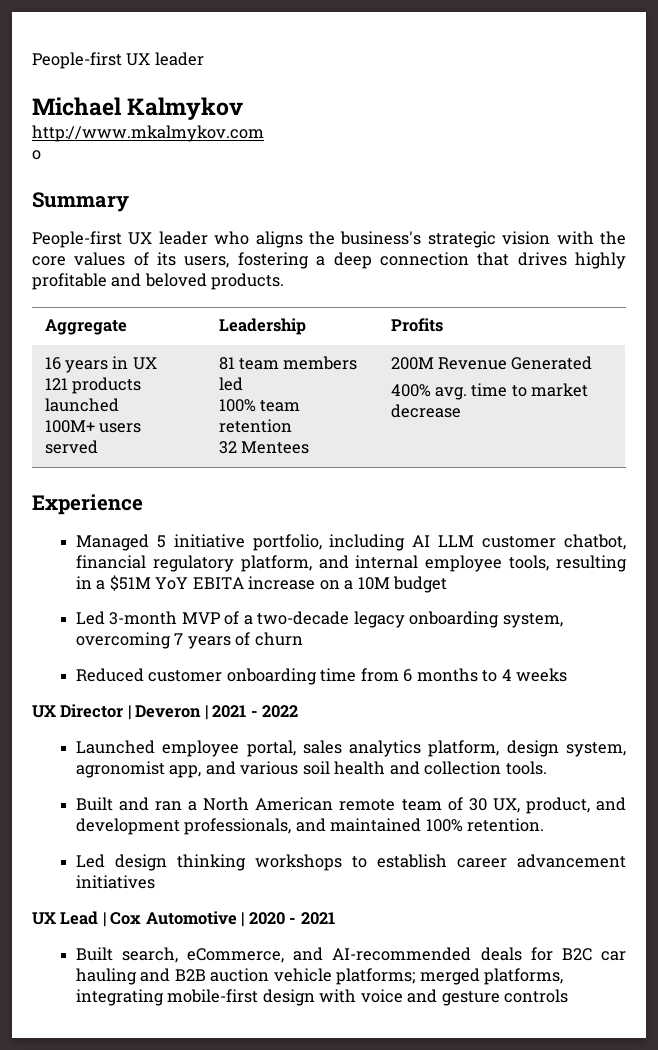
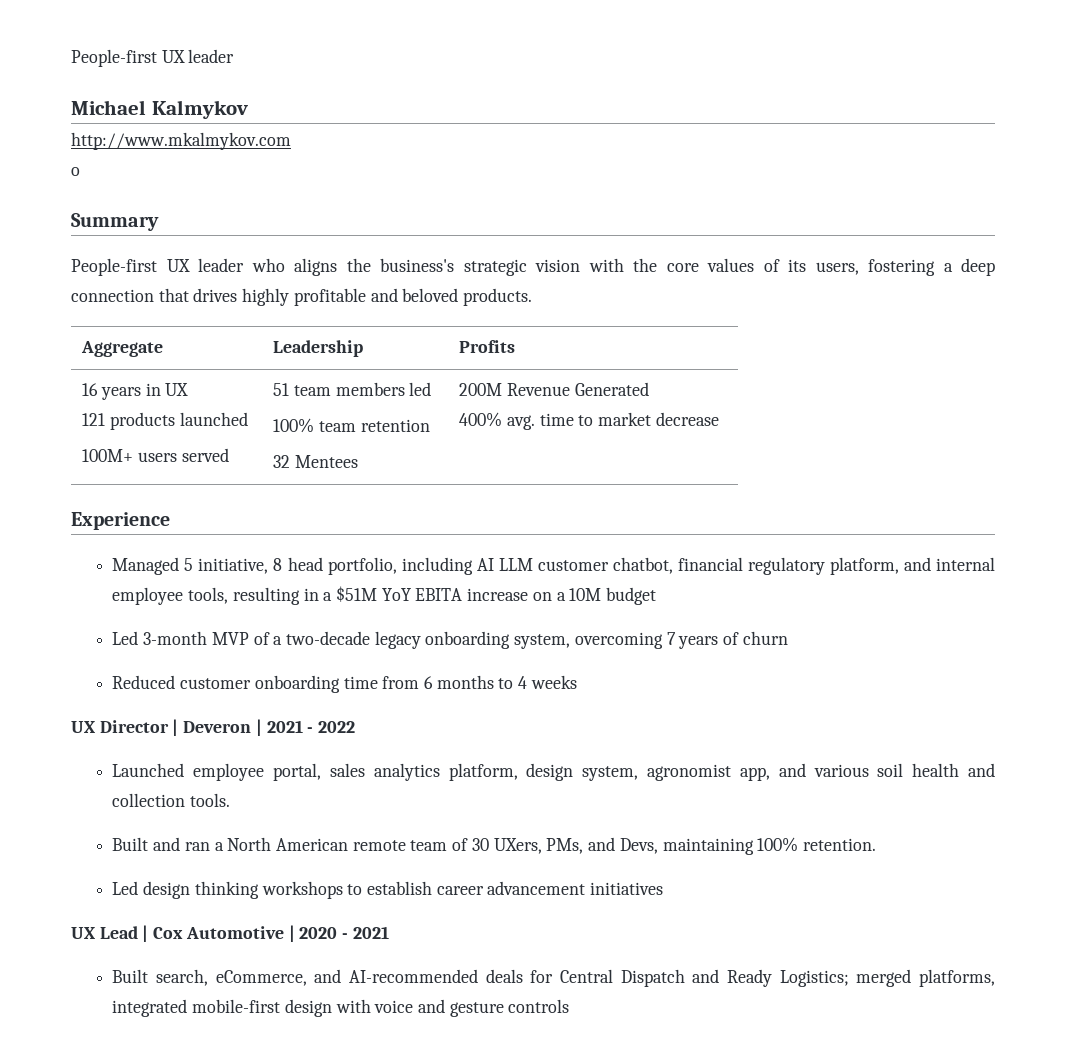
[218,357,235,370] 81 -> [273,383,290,396] 51
[173,534,245,548] initiative -> [198,557,323,574] initiative, 8 head
[492,797,626,814] [75,818,422,835] UX, product, and development professionals, and maintained -> [493,837,754,855] UXers, PMs, and Devs, maintaining
[561,948,626,961] [75,968,416,985] B2C car hauling and B2B auction vehicle platforms; -> [560,969,849,987] Central Dispatch and Ready Logistics;
[75,989,164,1006] integrating -> [112,999,188,1017] integrated

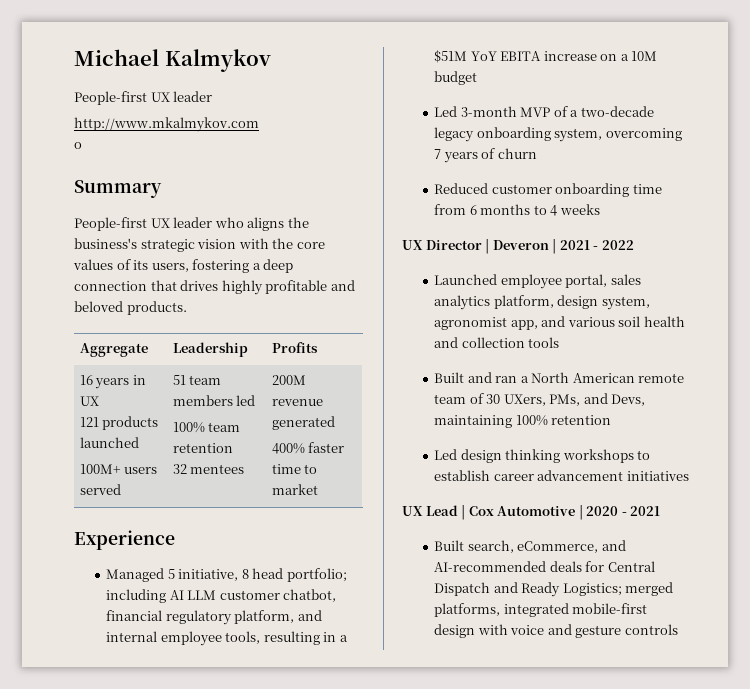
[71,49,235,67] [71,100,248,119] People-first UX leader // Michael Kalmykov -> [74,49,271,72] [74,91,213,105] Michael Kalmykov // People-first UX leader
[294,455,358,468] Mentees -> [190,464,245,474] mentees
[506,382,649,396] Revenue Generated -> [271,399,323,406] [271,416,335,430] revenue generated
[506,415,535,430] avg. -> [308,442,345,453] faster
[655,412,719,426] decrease -> (318, 489) none
[327,557,397,575] portfolio, -> [286,568,347,582] portfolio;
[190,793,231,807] tools. -> [528,337,560,348] tools
[802,838,876,851] retention. -> [551,415,612,425] retention

